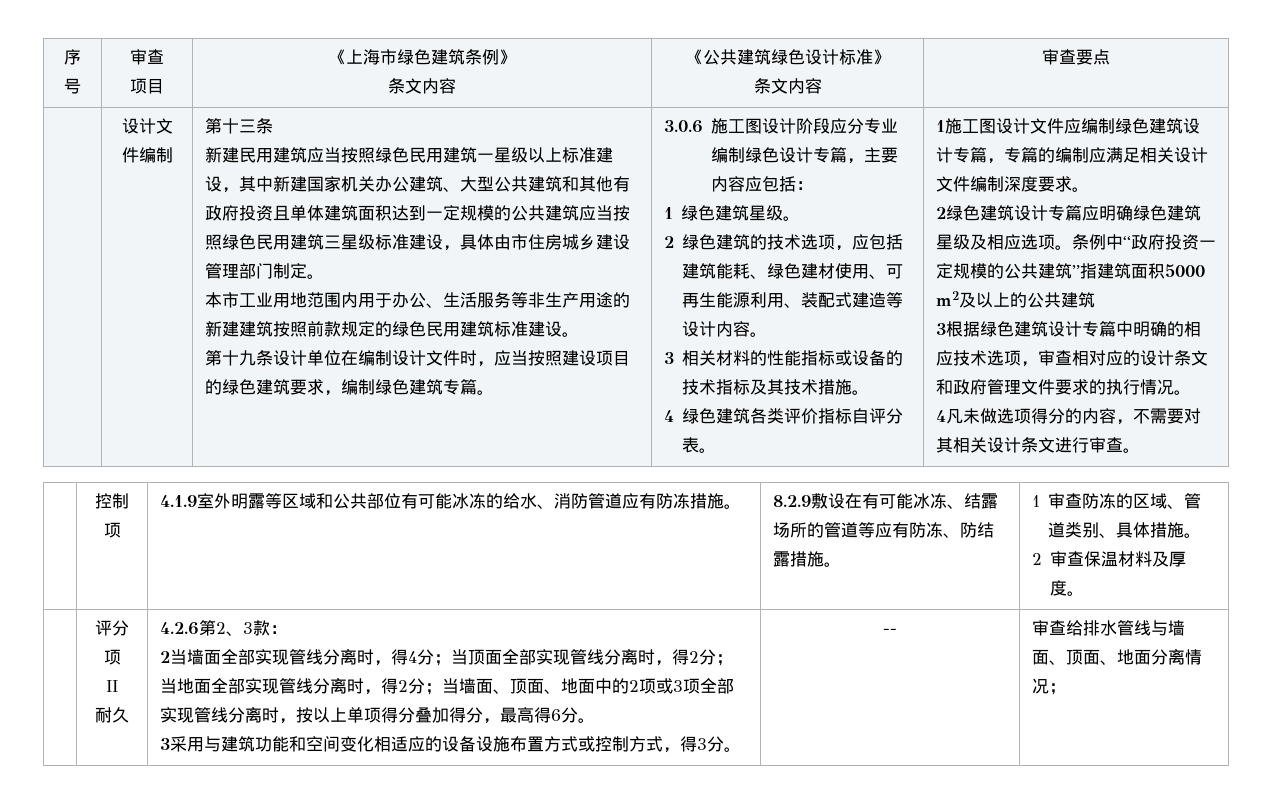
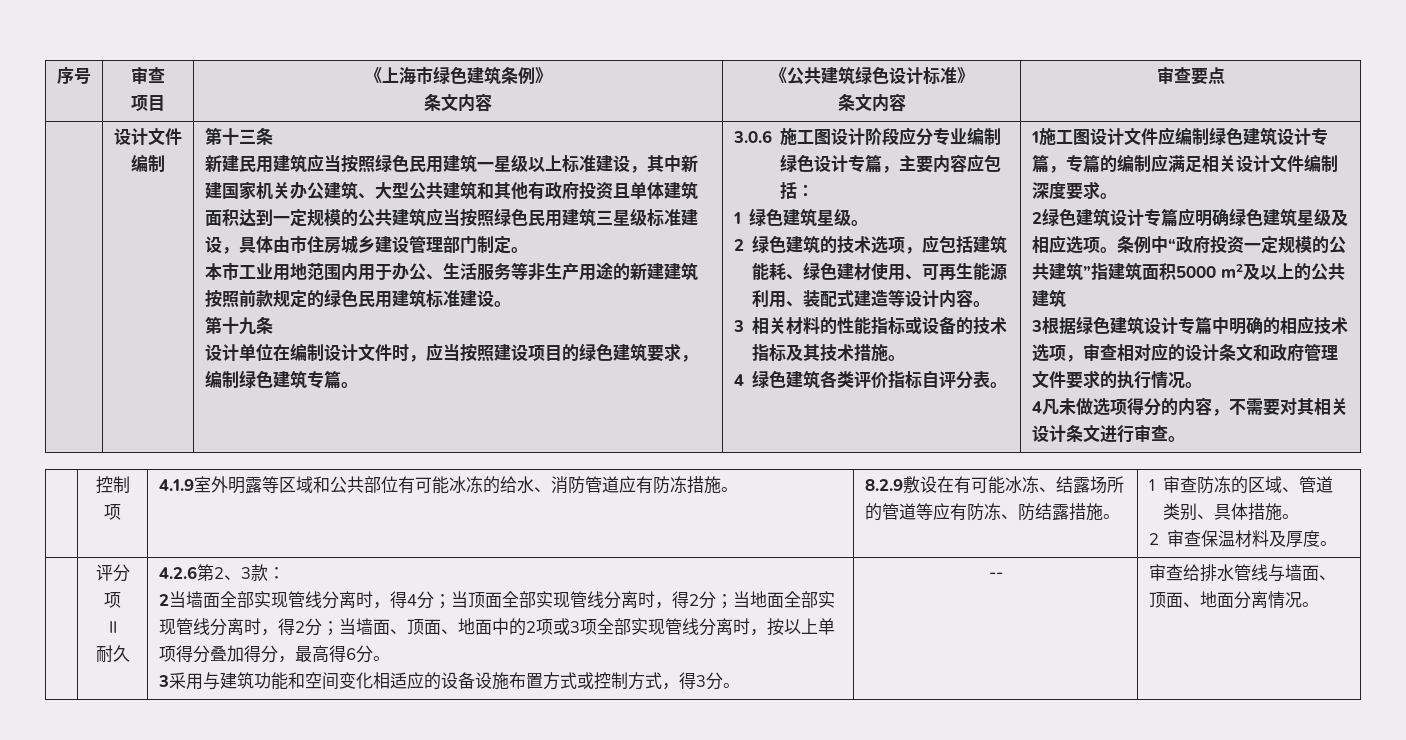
(273, 358) none -> (273, 325) //
[1048,683,1066,695] ； -> [1301,602,1319,607] 。

